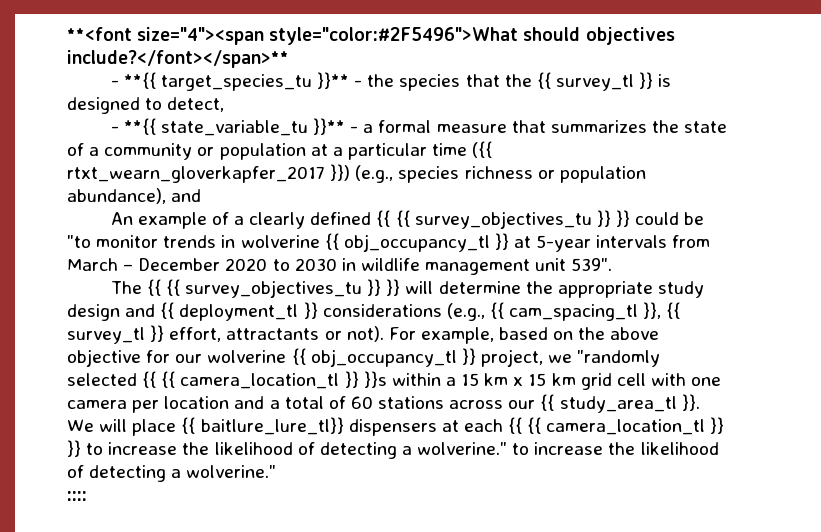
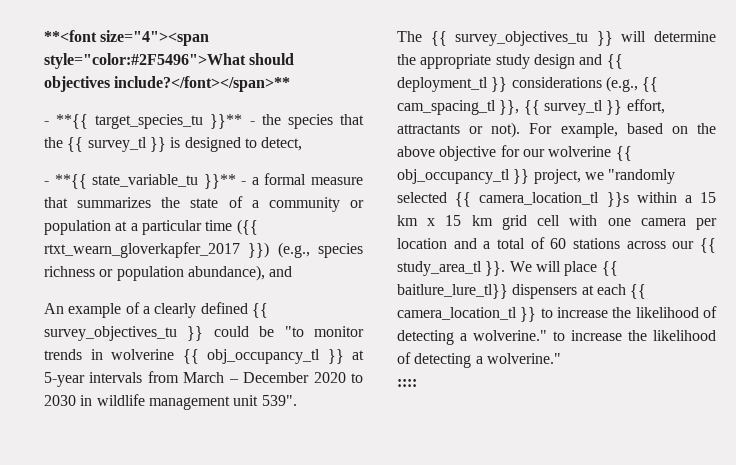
[395,210,630,229] {{ survey_objectives_tu }} }} -> [44,326,204,341] survey_objectives_tu }}
[165,279,401,298] {{ survey_objectives_tu }} }} -> [455,31,613,46] survey_objectives_tu }}
[161,371,359,389] {{ camera_location_tl }} -> [479,192,600,205] camera_location_tl
[527,417,725,435] [67,440,81,457] {{ camera_location_tl }} }} -> [397,307,537,322] camera_location_tl }}

